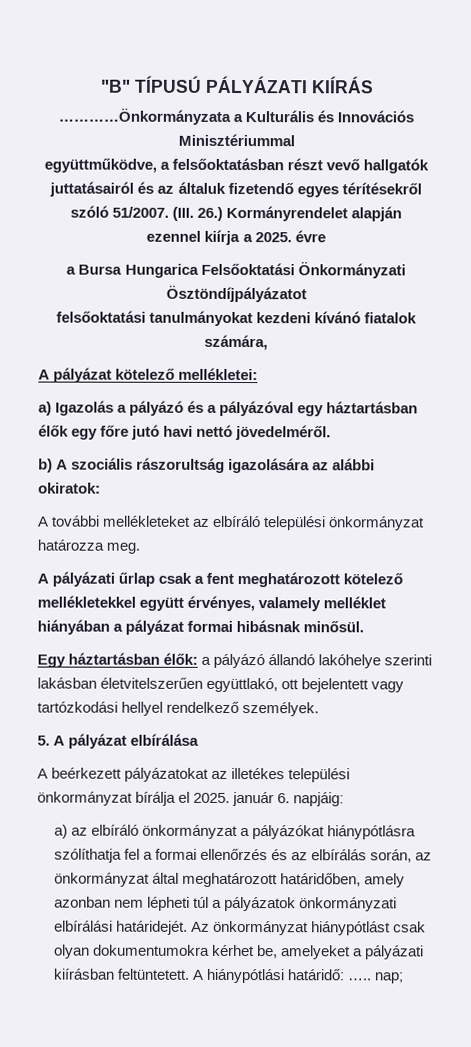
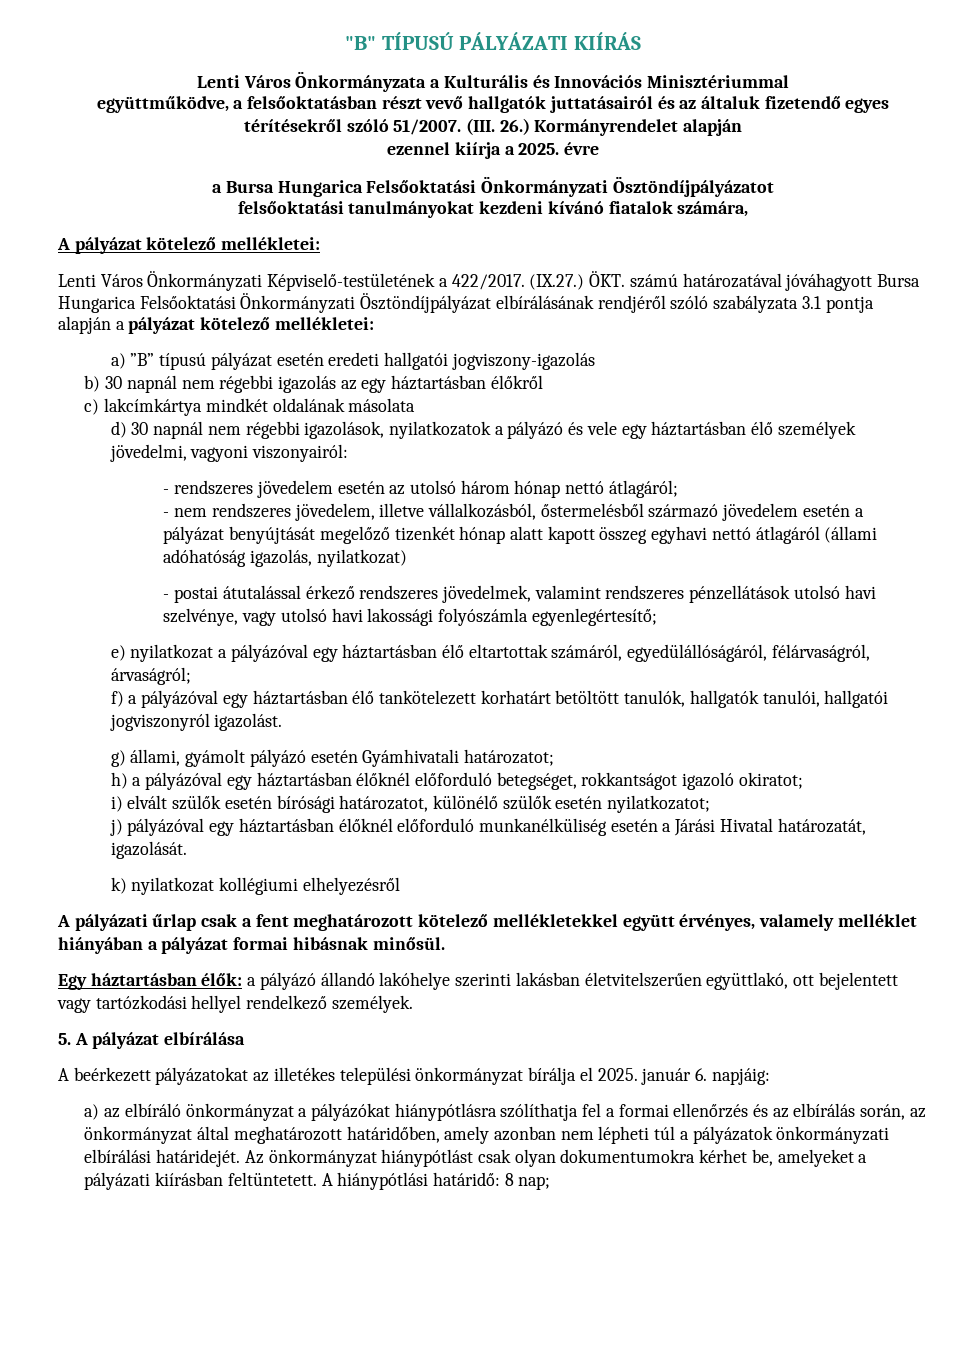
[57,107,231,125] …………Önkormányzata -> [196,71,427,92] Lenti Város Önkormányzata
[38,400,419,417] [38,424,332,441] [38,457,376,474] [38,482,101,494] [37,515,426,531] [37,539,141,554] a) Igazolás a pályázó és a pályázóval egy háztartásban élők egy főre jutó havi nettó jövedelméről. // b) A szociális rászorultság igazolására az alábbi okiratok: // A további mellékleteket az elbíráló települési önkormányzat határozza meg. -> [58,271,920,291] [58,293,874,313] [58,316,374,334] [110,352,595,370] [84,375,543,393] [84,398,416,416] [110,421,856,439] [109,444,349,462] [163,480,678,498] [163,503,864,521] [163,526,878,544] [163,549,407,567] [163,585,876,603] [163,608,657,626] [110,644,870,662] [110,667,191,685] [110,690,889,708] [109,713,283,731] [110,749,555,767] [110,772,803,790] [110,795,711,813] [109,818,866,836] [110,841,187,859] [110,877,400,895] Lenti Város Önkormányzati Képviselő-testületének a 422/2017. (IX.27.) ÖKT. számú határozatával jóváhagyott Bursa Hungarica Felsőoktatási Önkormányzati Ösztöndíjpályázat elbírálásának rendjéről szóló szabályzata 3.1 pontja alapján a pályázat kötelező mellékletei: // a) ”B” típusú pályázat esetén eredeti hallgatói jogviszony-igazolás // b) 30 napnál nem régebbi igazolás az egy háztartásban élőkről // c) lakcímkártya mindkét oldalának másolata // d) 30 napnál nem régebbi igazolások, nyilatkozatok a pályázó és vele egy háztartásban élő személyek jövedelmi, vagyoni viszonyairól: // - rendszeres jövedelem esetén az utolsó három hónap nettó átlagáról; // - nem rendszeres jövedelem, illetve vállalkozásból, őstermelésből származó jövedelem esetén a pályázat benyújtását megelőző tizenkét hónap alatt kapott összeg egyhavi nettó átlagáról (állami adóhatóság igazolás, nyilatkozat) // - postai átutalással érkező rendszeres jövedelmek, valamint rendszeres pénzellátások utolsó havi szelvénye, vagy utolsó havi lakossági folyószámla egyenlegértesítő; // e) nyilatkozat a pályázóval egy háztartásban élő eltartottak számáról, egyedülállóságáról, félárvaságról, árvaságról; // f) a pályázóval egy háztartásban élő tankötelezett korhatárt betöltött tanulók, hallgatók tanulói, hallgatói jogviszonyról igazolást. // g) állami, gyámolt pályázó esetén Gyámhivatali határozatot; // h) a pályázóval egy háztartásban élőknél előforduló betegséget, rokkantságot igazoló okiratot; // i) elvált szülők esetén bírósági határozatot, különélő szülők esetén nyilatkozatot; // j) pályázóval egy háztartásban élőknél előforduló munkanélküliség esetén a Járási Hivatal határozatát, igazolását. // k) nyilatkozat kollégiumi elhelyezésről
[346,978,371,981] ….. -> [504,1173,514,1186] 8

